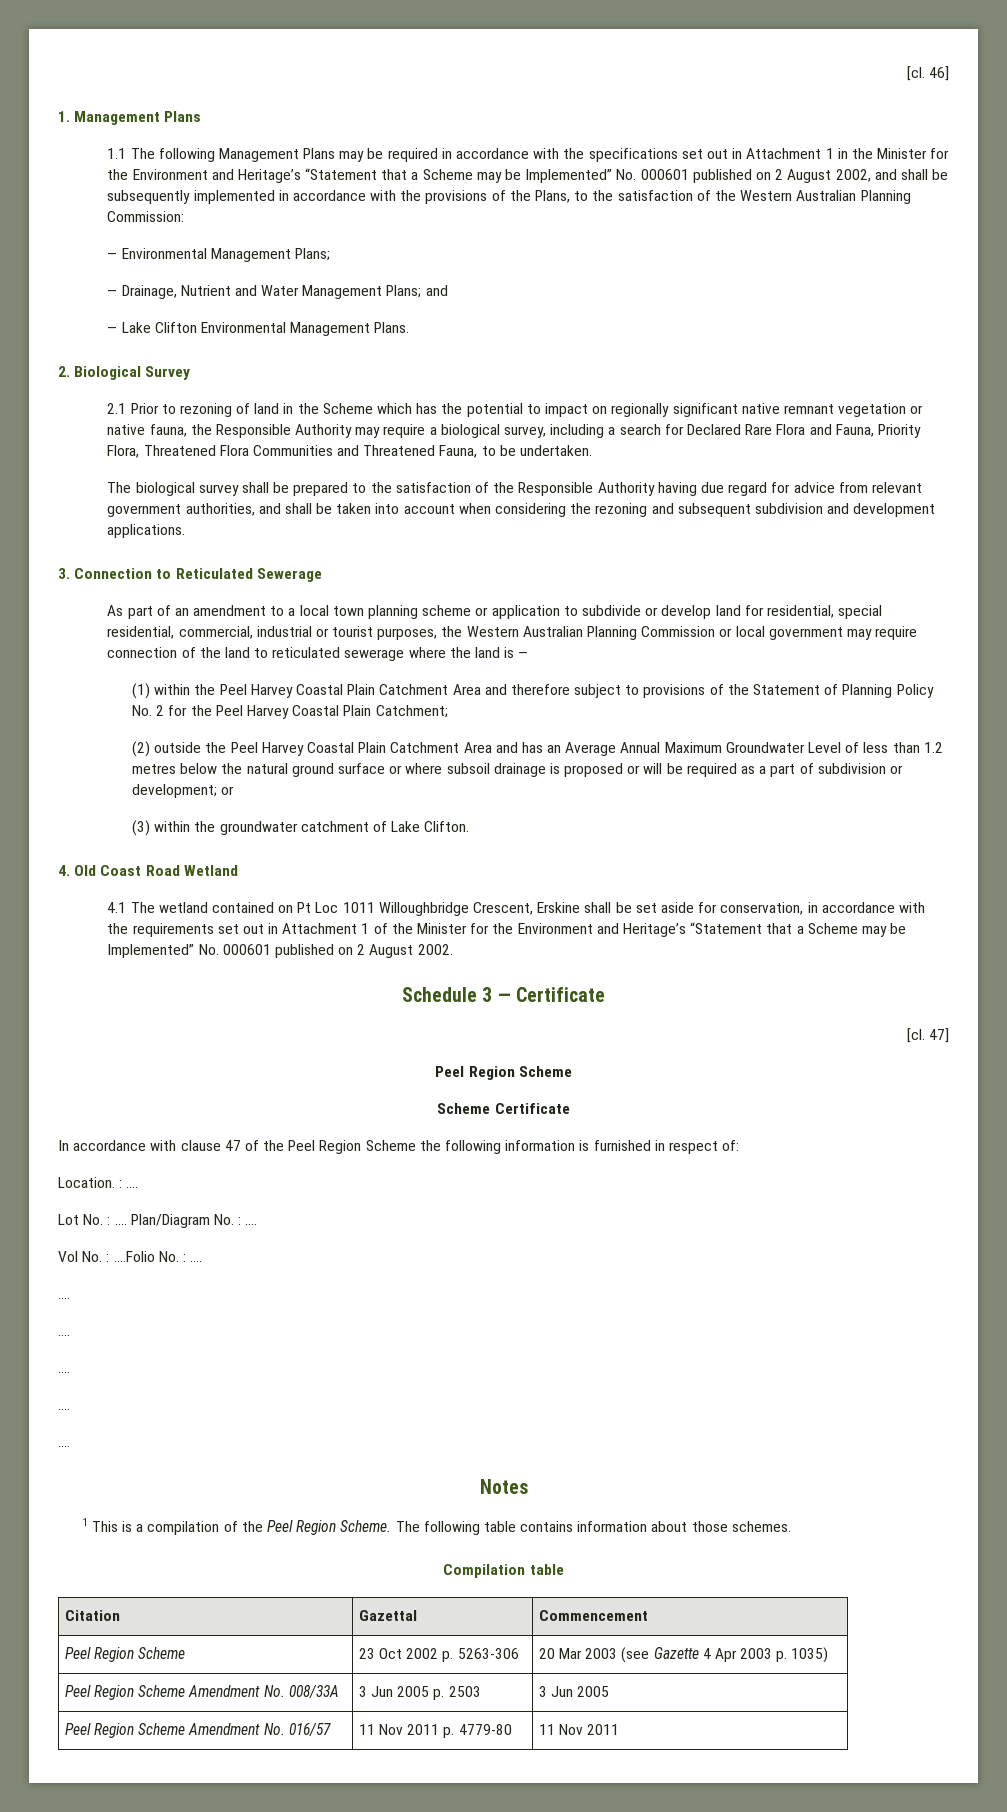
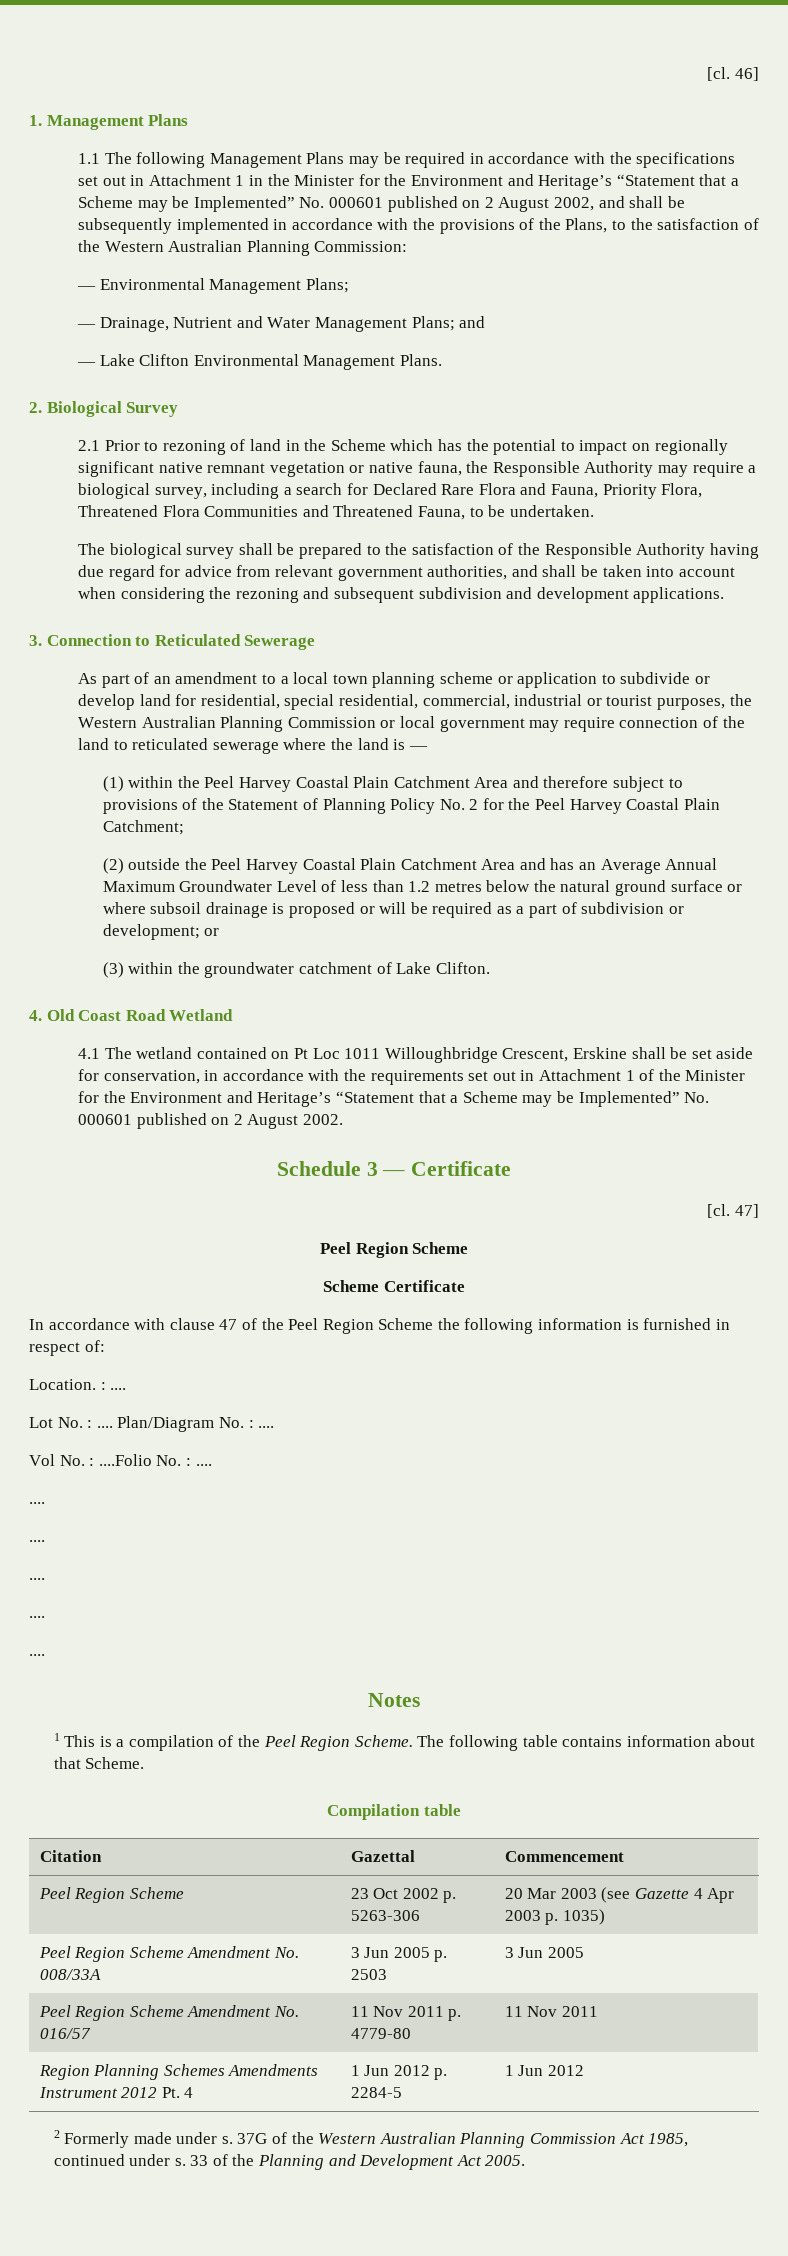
[691,1521,791,1532] those schemes. -> [53,1757,145,1769] that Scheme.
(620, 1729) none -> [38,2064,319,2080] [38,2087,194,2098] [350,2065,448,2080] [350,2087,402,2098] [504,2065,584,2076] [53,2130,689,2148] [53,2154,526,2170] // Region Planning Schemes Amendments Instrument 2012 Pt. 4 | 1 Jun 2012 p. 2284-5 | 1 Jun 2012 // 2 Formerly made under s. 37G of the Western Australian Planning Commission Act 1985, continued under s. 33 of the Planning and Development Act 2005.

